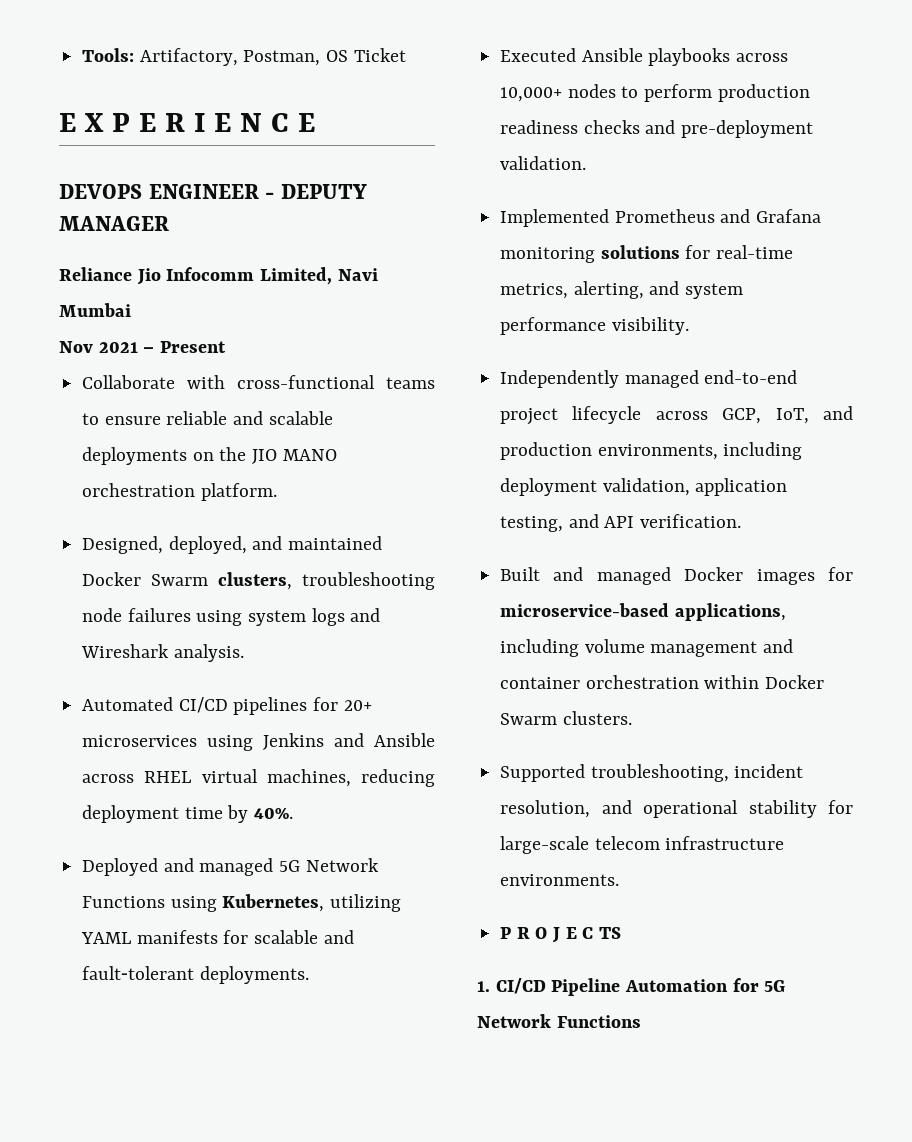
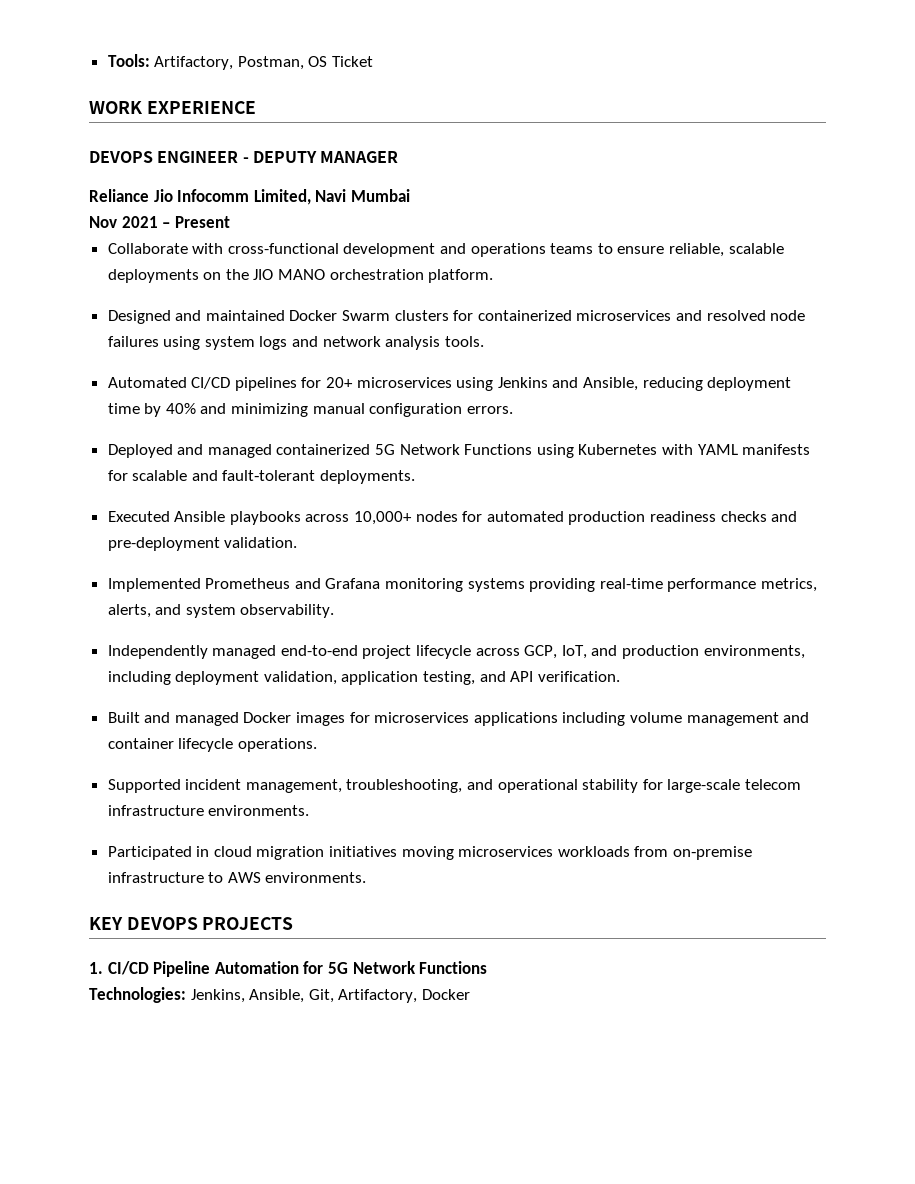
[59,113,316,132] E X P E R I E N C E -> [89,101,256,114] WORK EXPERIENCE
(376, 382) none -> [343,243,546,257] development and operations
[166,411,264,425] reliable and -> [669,243,725,257] reliable,
[82,536,247,554] Designed, deployed, -> [107,310,171,324] Designed
[218,572,435,590] clusters, troubleshooting -> [394,310,766,321] clusters for containerized microservices and resolved
[81,644,244,662] Wireshark analysis. -> [322,336,484,350] network analysis tools.
[373,733,435,747] [82,769,435,787] [82,805,294,823] Ansible across RHEL virtual machines, reducing deployment time by 40%. -> [583,377,792,391] [107,403,513,417] Ansible, reducing deployment time by 40% and minimizing manual configuration errors.
(274, 867) none -> [276,444,371,455] containerized
[222,894,402,912] Kubernetes, utilizing -> [578,444,694,455] Kubernetes with
[621,84,713,102] to perform -> [462,511,564,522] for automated
[600,245,794,259] [500,281,744,299] [500,317,689,335] solutions for real-time metrics, alerting, and system performance visibility. -> [467,578,818,592] [107,604,335,618] systems providing real-time performance metrics, alerts, and system observability.
[500,603,786,621] microservice-based applications, -> [374,712,558,726] microservices applications
[585,675,825,689] [500,711,632,725] [500,764,804,782] [500,800,591,818] orchestration within Docker Swarm clusters. // Supported troubleshooting, incident resolution, -> [178,738,317,752] [107,779,463,793] lifecycle operations. // Supported incident management, troubleshooting,
[500,927,622,943] P R O J E C TS -> [107,846,753,860] [107,872,367,883] [89,917,294,930] Participated in cloud migration initiatives moving microservices workloads from on‑premise infrastructure to AWS environments. // KEY DEVOPS PROJECTS
(641, 1021) none -> [89,987,470,1003] // Technologies: Jenkins, Ansible, Git, Artifactory, Docker

